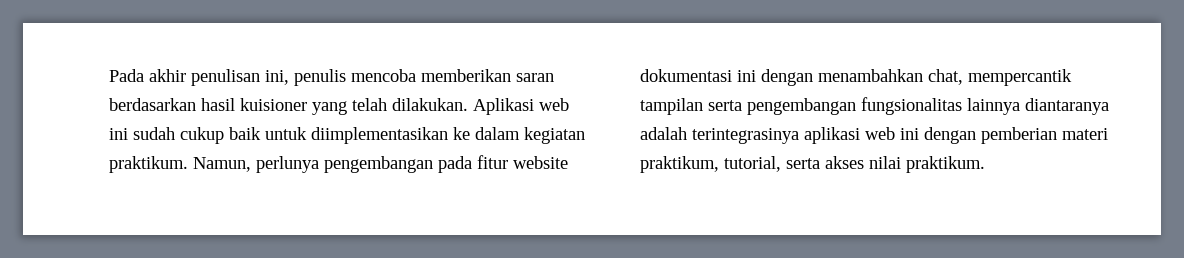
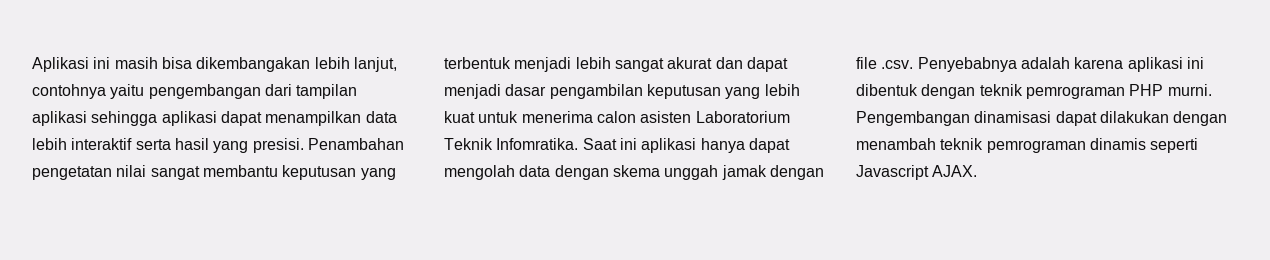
[109,69,554,86] [109,98,569,115] [109,127,585,144] [109,155,568,173] [640,69,1072,86] [640,97,1109,115] [640,127,1108,144] [640,156,985,173] Pada akhir penulisan ini, penulis mencoba memberikan saran berdasarkan hasil kuisioner yang telah dilakukan. Aplikasi web ini sudah cukup baik untuk diimplementasikan ke dalam kegiatan praktikum. Namun, perlunya pengembangan pada fitur website dokumentasi ini dengan menambahkan chat, mempercantik tampilan serta pengembangan fungsionalitas lainnya diantaranya adalah terintegrasinya aplikasi web ini dengan pemberian materi praktikum, tutorial, serta akses nilai praktikum. -> [32,57,397,72] [32,84,358,99] [32,111,397,126] [32,138,404,153] [32,165,396,180] [444,57,788,72] [444,84,800,99] [444,111,790,123] [444,138,790,153] [444,165,824,180] [856,57,1204,72] [856,84,1212,99] [856,111,1228,126] [856,138,1199,153] [856,165,978,180] Aplikasi ini masih bisa dikembangakan lebih lanjut, contohnya yaitu pengembangan dari tampilan aplikasi sehingga aplikasi dapat menampilkan data lebih interaktif serta hasil yang presisi. Penambahan pengetatan nilai sangat membantu keputusan yang terbentuk menjadi lebih sangat akurat dan dapat menjadi dasar pengambilan keputusan yang lebih kuat untuk menerima calon asisten Laboratorium Teknik Infomratika. Saat ini aplikasi hanya dapat mengolah data dengan skema unggah jamak dengan file .csv. Penyebabnya adalah karena aplikasi ini dibentuk dengan teknik pemrograman PHP murni. Pengembangan dinamisasi dapat dilakukan dengan menambah teknik pemrograman dinamis seperti Javascript AJAX.

